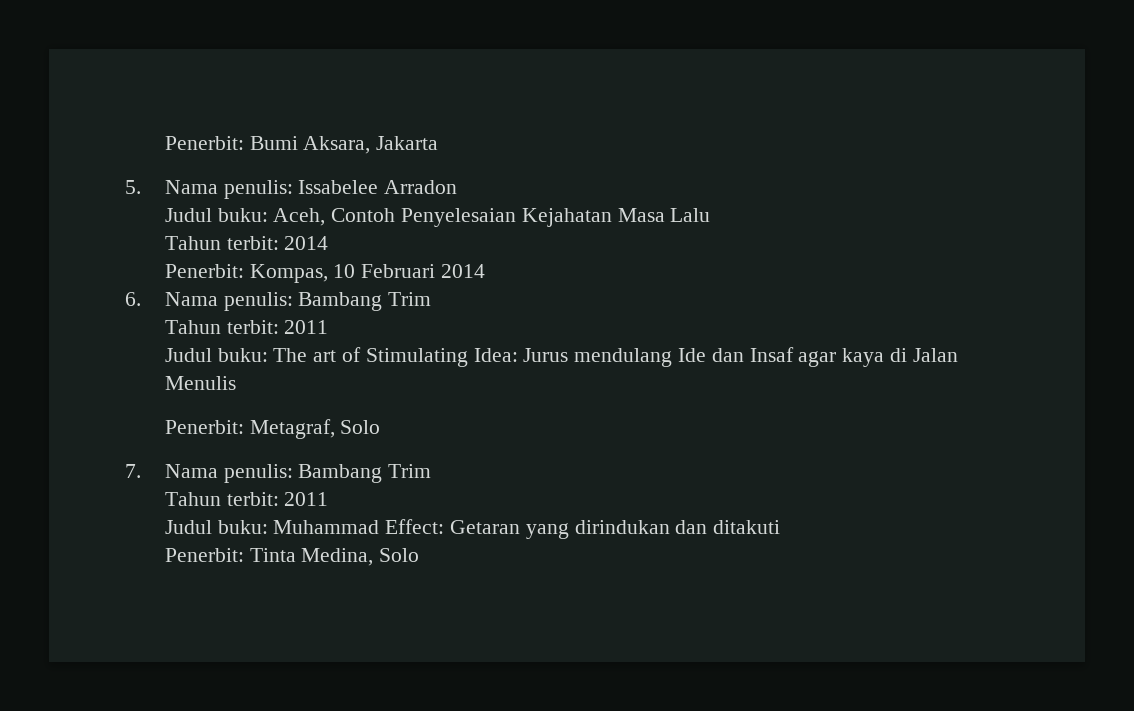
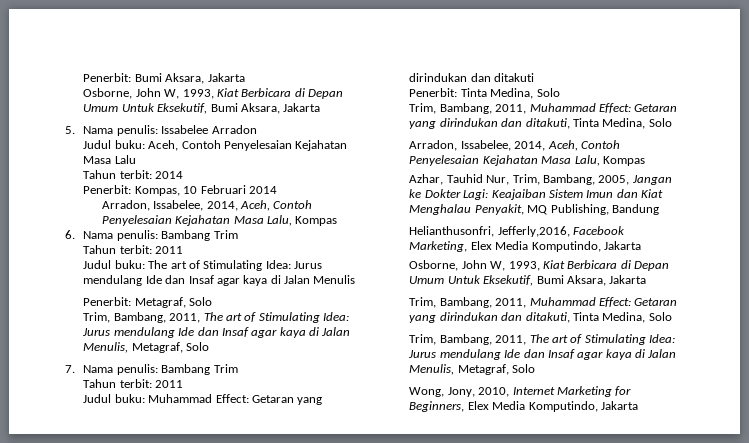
(439, 143) none -> [83,88,344,99] [83,103,321,114] // Osborne, John W, 1993, Kiat Berbicara di Depan Umum Untuk Eksekutif, Bumi Aksara, Jakarta
(485, 271) none -> [101,200,313,211] [101,215,338,226] // Arradon, Issabelee, 2014, Aceh, Contoh Penyelesaian Kejahatan Masa Lalu, Kompas
(381, 427) none -> [83,312,350,323] [82,327,351,338] [83,342,210,353] // Trim, Bambang, 2011, The art of Stimulating Idea: Jurus mendulang Ide dan Insaf agar kaya di Jalan Menulis, Metagraf, Solo
(420, 555) none -> [409,103,678,114] [409,118,672,129] [409,140,620,151] [409,155,645,166] [409,174,672,185] [409,189,664,200] [409,204,659,215] [409,226,626,237] [409,241,641,252] [409,260,670,271] [409,275,647,286] [409,297,678,308] [409,312,672,323] [409,334,676,345] [408,349,677,360] [409,364,536,375] [409,386,632,397] [409,401,638,412] // Trim, Bambang, 2011, Muhammad Effect: Getaran yang dirindukan dan ditakuti, Tinta Medina, Solo // Arradon, Issabelee, 2014, Aceh, Contoh Penyelesaian Kejahatan Masa Lalu, Kompas // Azhar, Tauhid Nur, Trim, Bambang, 2005, Jangan ke Dokter Lagi: Keajaiban Sistem Imun dan Kiat Menghalau Penyakit, MQ Publishing, Bandung // Helianthusonfri, Jefferly,2016, Facebook Marketing, Elex Media Komputindo, Jakarta // Osborne, John W, 1993, Kiat Berbicara di Depan Umum Untuk Eksekutif, Bumi Aksara, Jakarta // Trim, Bambang, 2011, Muhammad Effect: Getaran yang dirindukan dan ditakuti, Tinta Medina, Solo // Trim, Bambang, 2011, The art of Stimulating Idea: Jurus mendulang Ide dan Insaf agar kaya di Jalan Menulis, Metagraf, Solo // Wong, Jony, 2010, Internet Marketing for Beginners, Elex Media Komputindo, Jakarta

